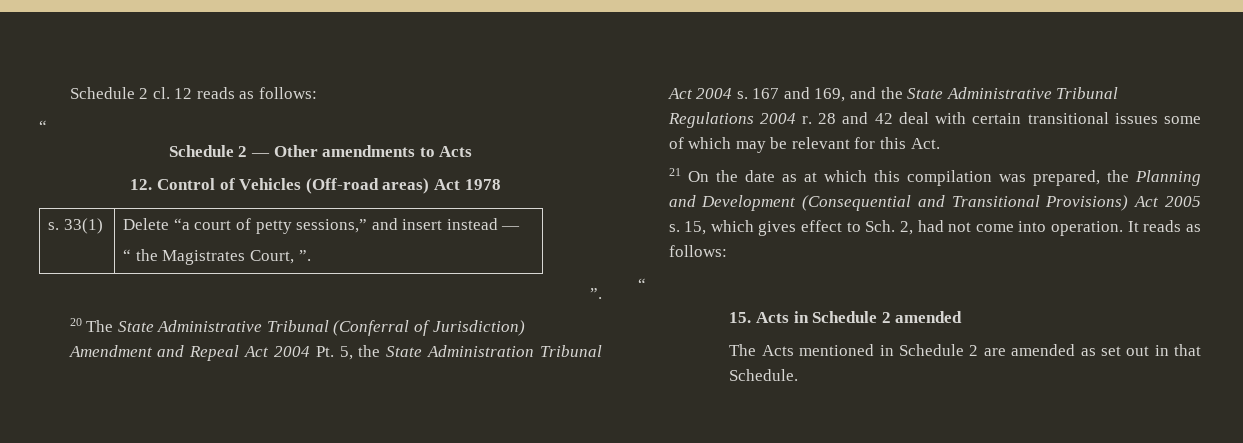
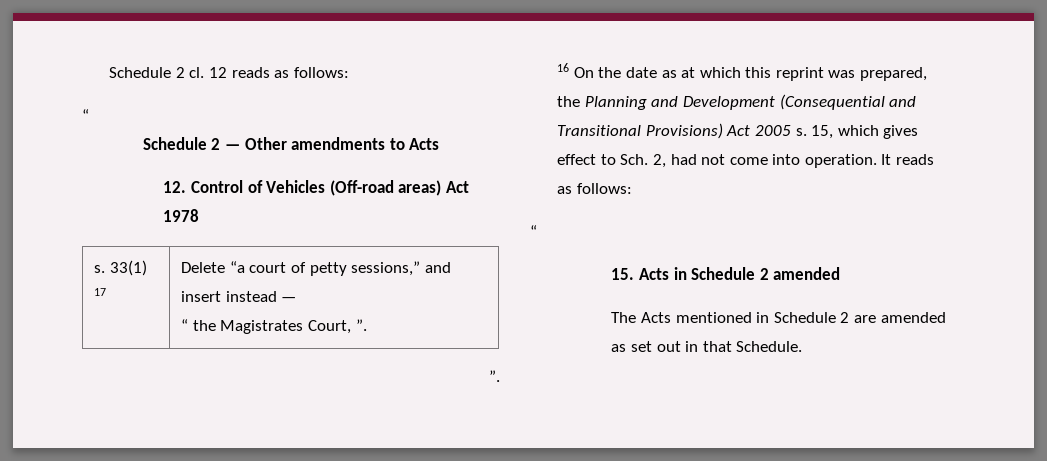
(103, 226) none -> [94,288,107,296] 17
[69,318,525,336] [68,345,602,361] [667,87,1119,102] [667,112,1201,128] [668,137,940,153] [668,168,681,176] 20 The State Administrative Tribunal (Conferral of Jurisdiction) Amendment and Repeal Act 2004 Pt. 5, the State Administration Tribunal Act 2004 s. 167 and 169, and the State Administrative Tribunal Regulations 2004 r. 28 and 42 deal with certain transitional issues some of which may be relevant for this Act. // 21 -> [557,63,570,72] 16
[906,170,992,186] compilation -> [775,67,824,81] reprint

